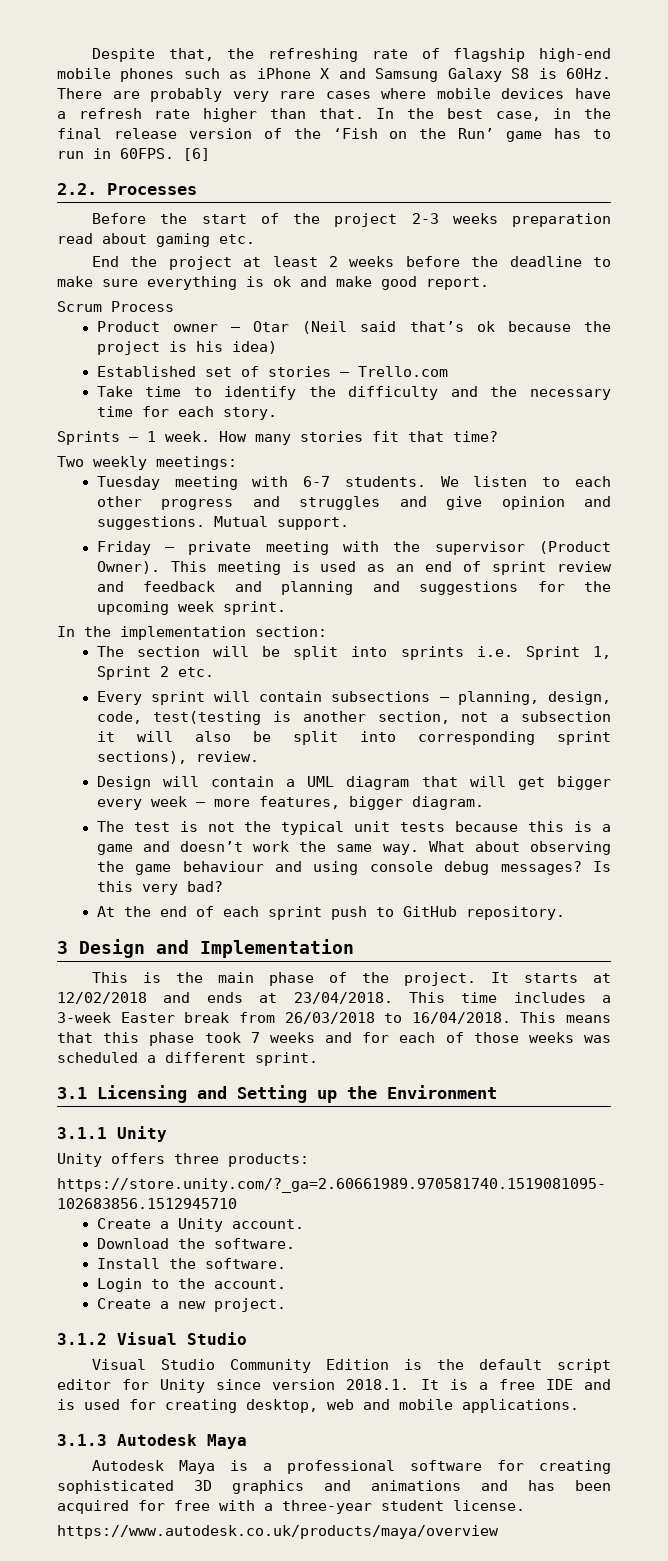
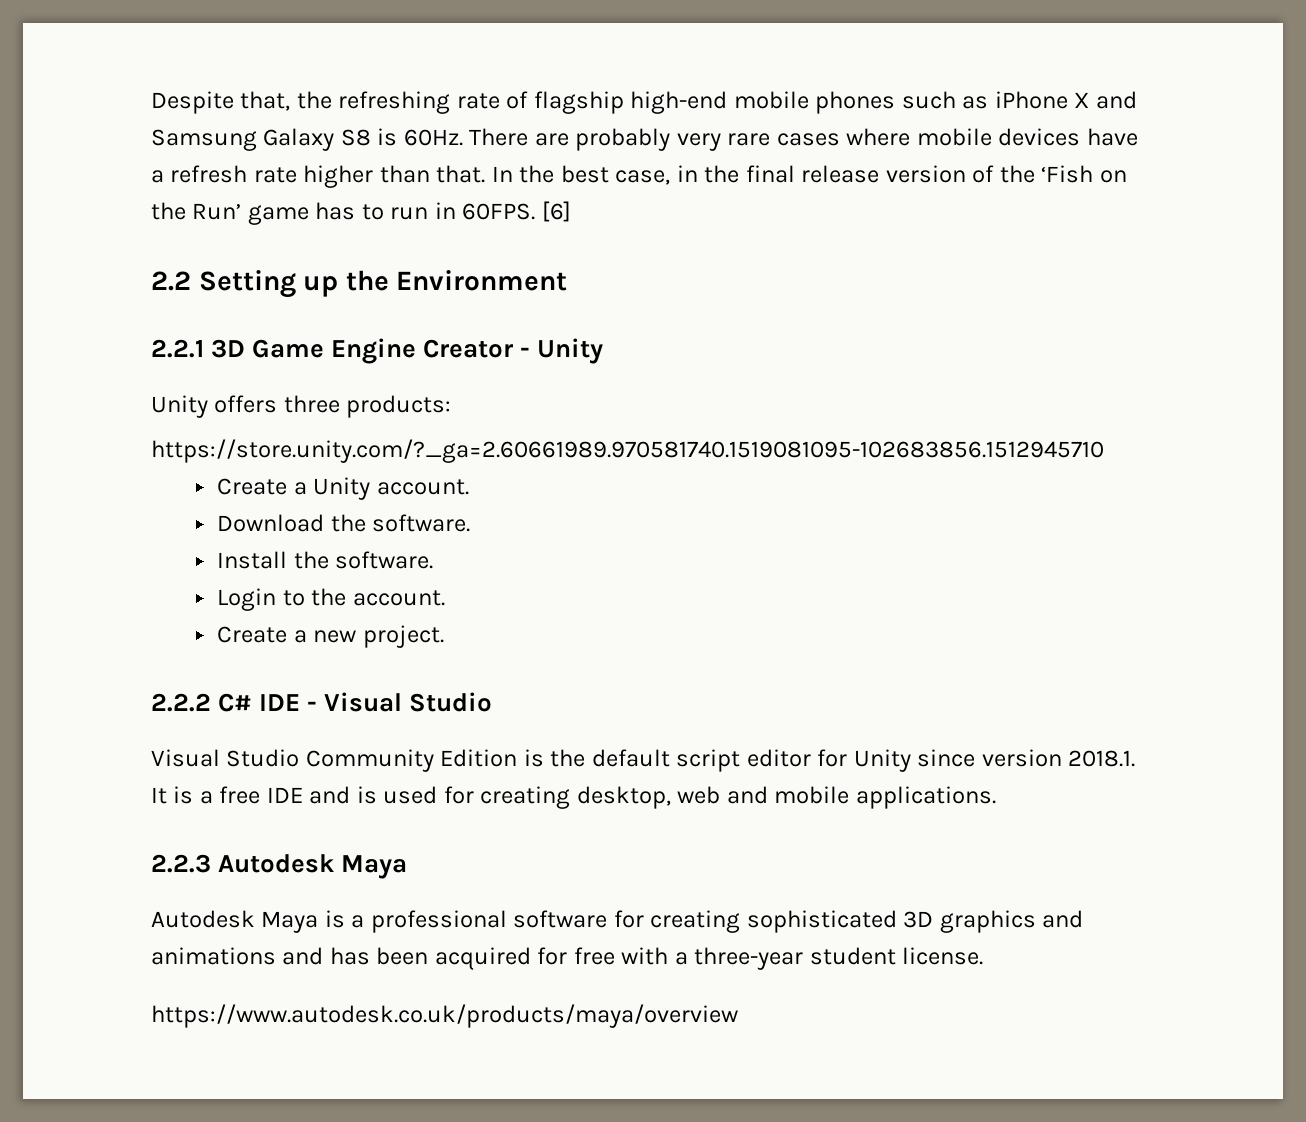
[57,183,197,195] [91,213,611,227] [57,233,255,247] [91,256,611,270] [57,276,489,290] [57,301,174,312] [96,321,611,334] [96,341,277,355] [96,366,448,377] [96,386,611,400] [96,406,277,420] [57,431,498,445] [57,456,237,470] [96,476,611,490] [96,496,611,510] [96,516,349,530] [96,541,611,555] [96,561,612,575] [96,581,611,595] [96,601,286,615] [57,626,327,640] [96,646,611,660] [96,666,214,680] [96,691,611,705] [96,711,612,725] [96,731,611,745] [96,751,259,764] [96,776,611,790] [96,796,484,810] [96,821,611,835] [96,841,611,855] [96,861,611,875] [96,881,223,895] [96,906,565,920] [57,939,354,958] [91,972,612,986] [57,992,611,1004] [57,1012,611,1024] [57,1032,611,1046] [57,1052,318,1066] [57,1085,497,1103] [57,1127,107,1139] 2.2. Processes // Before the start of the project 2-3 weeks preparation read about gaming etc. // End the project at least 2 weeks before the deadline to make sure everything is ok and make good report. // Scrum Process // Product owner – Otar (Neil said that’s ok because the project is his idea) // Established set of stories – Trello.com // Take time to identify the difficulty and the necessary time for each story. // Sprints – 1 week. How many stories fit that time? // Two weekly meetings: // Tuesday meeting with 6-7 students. We listen to each other progress and struggles and give opinion and suggestions. Mutual support. // Friday – private meeting with the supervisor (Product Owner). This meeting is used as an end of sprint review and feedback and planning and suggestions for the upcoming week sprint. // In the implementation section: // The section will be split into sprints i.e. Sprint 1, Sprint 2 etc. // Every sprint will contain subsections – planning, design, code, test(testing is another section, not a subsection it will also be split into corresponding sprint sections), review. // Design will contain a UML diagram that will get bigger every week – more features, bigger diagram. // The test is not the typical unit tests because this is a game and doesn’t work the same way. What about observing the game behaviour and using console debug messages? Is this very bad? // At the end of each sprint push to GitHub repository. // 3 Design and Implementation // This is the main phase of the project. It starts at 12/02/2018 and ends at 23/04/2018. This time includes a 3-week Easter break from 26/03/2018 to 16/04/2018. This means that this phase took 7 weeks and for each of those weeks was scheduled a different sprint. // 3.1 Licensing and Setting up the Environment // 3.1.1 -> [151,270,568,298] [151,338,531,364] 2.2 Setting up the Environment // 2.2.1 3D Game Engine Creator -
[57,1333,107,1345] 3.1.2 -> [151,693,318,712] 2.2.2 C# IDE -
[57,1434,107,1446] 3.1.3 -> [151,854,211,873] 2.2.3

